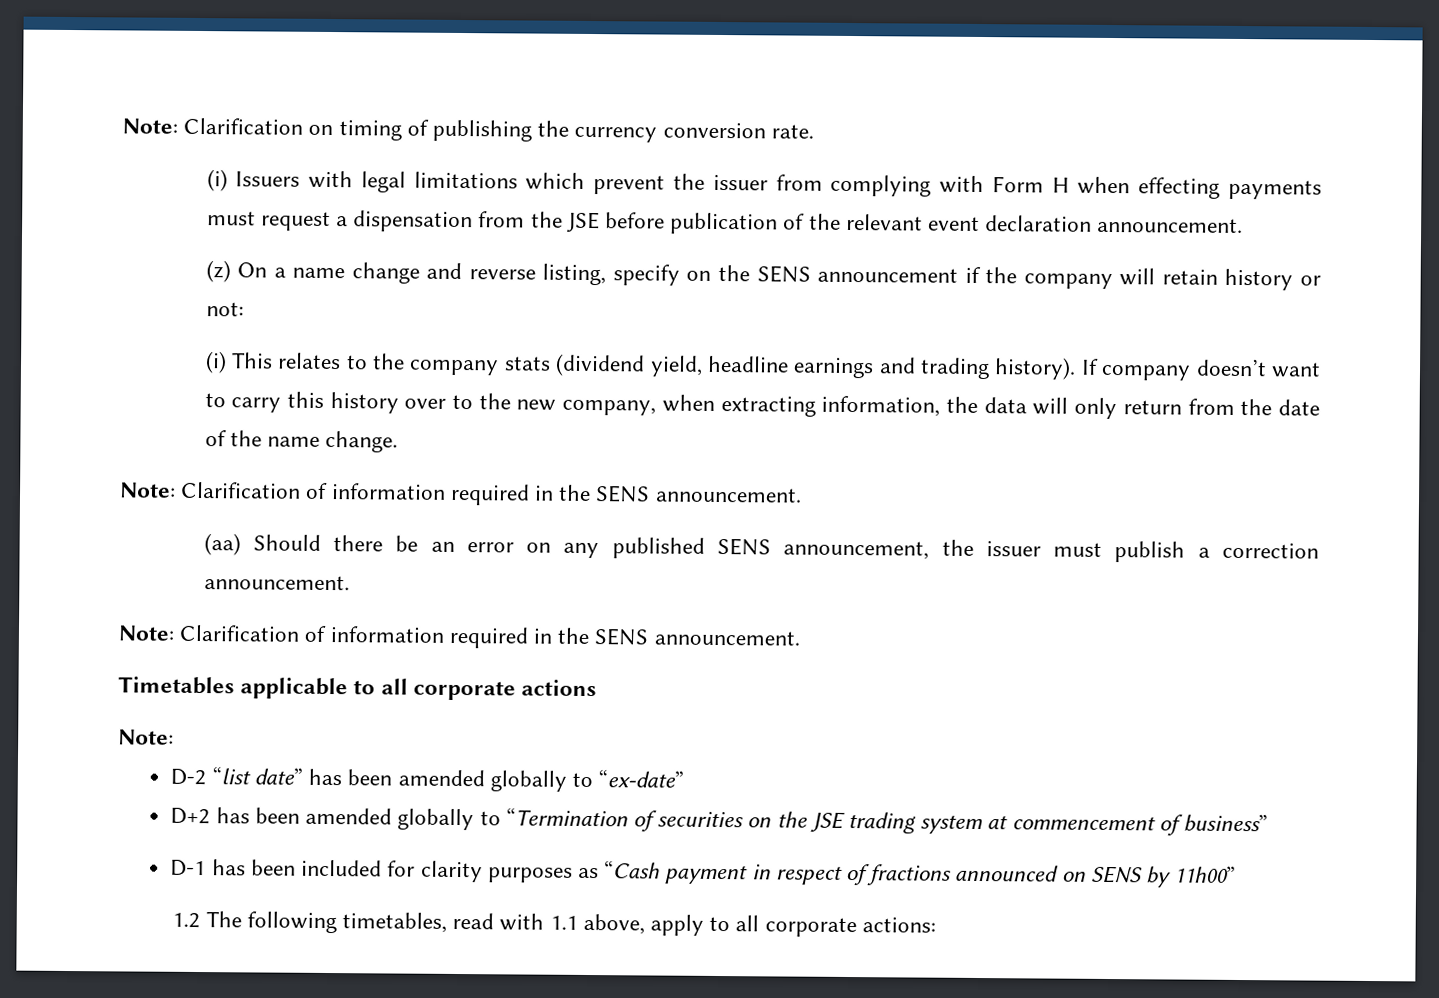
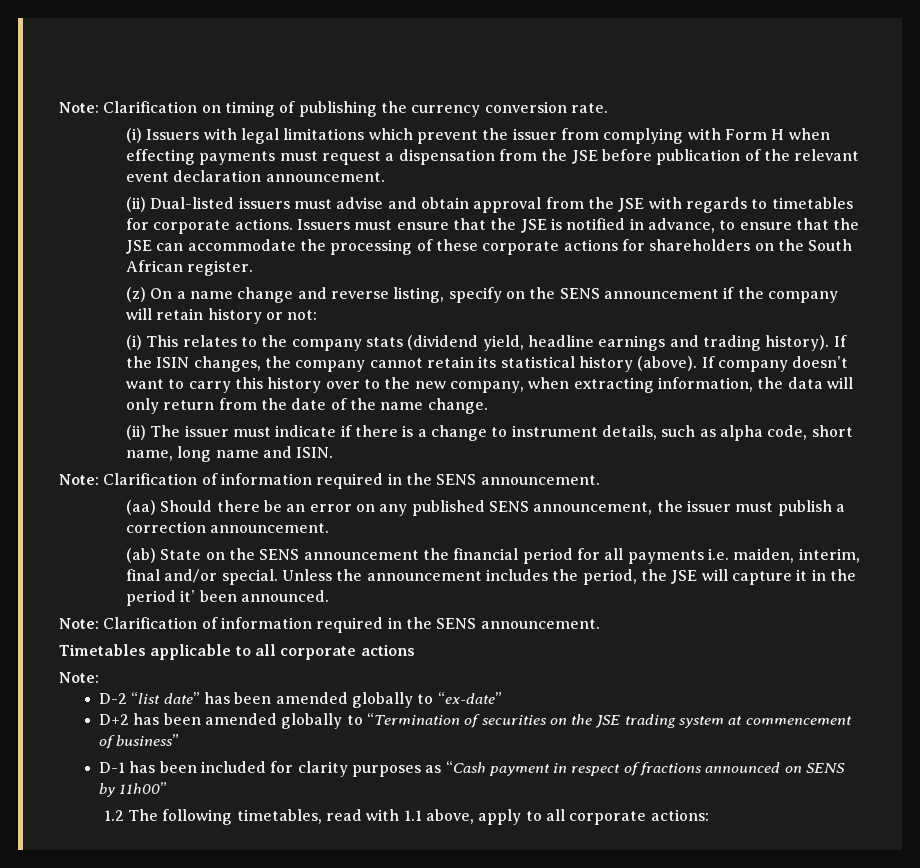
(1244, 225) none -> [126,197,853,213] [126,218,860,234] [126,239,853,255] [126,260,254,276] // (ii) Dual-listed issuers must advise and obtain approval from the JSE with regards to timetables for corporate actions. Issuers must ensure that the JSE is notified in advance, to ensure that the JSE can accommodate the processing of these corporate actions for shareholders on the South African register.
(1099, 366) none -> [126,356,715,372] the ISIN changes, the company cannot retain its statistical history (above). If
(399, 441) none -> [126,425,853,441] [126,446,334,462] // (ii) The issuer must indicate if there is a change to instrument details, such as alpha code, short name, long name and ISIN.
(350, 583) none -> [126,548,860,564] [126,569,856,585] [126,590,330,606] // (ab) State on the SENS announcement the financial period for all payments i.e. maiden, interim, final and/or special. Unless the announcement includes the period, the JSE will capture it in the period it’ been announced.

